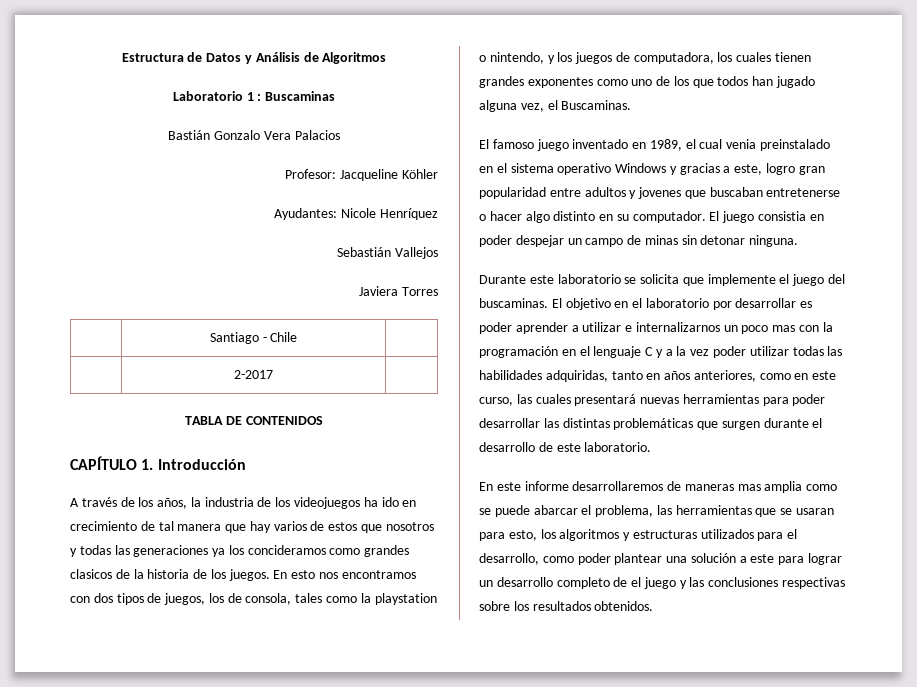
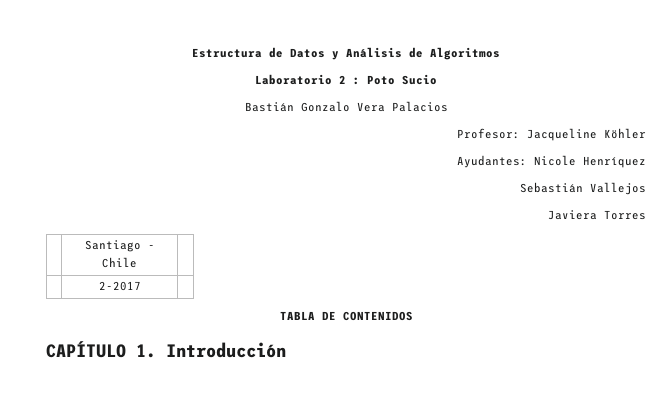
[246,91,336,101] 1 : Buscaminas -> [339,74,437,85] 2 : Poto Sucio
[70,497,417,509] [70,521,434,533] [70,545,410,557] [70,569,416,581] [70,593,437,605] [479,52,812,64] [479,76,816,88] [479,100,632,112] [479,139,831,151] [479,163,825,175] [479,187,841,199] [479,211,824,223] [479,235,799,247] [479,274,846,286] [479,298,813,310] [479,322,833,334] [479,346,843,358] [479,370,837,382] [479,394,826,406] [479,418,823,430] [479,442,652,452] [479,481,838,493] [479,505,835,517] [479,529,798,541] [479,553,843,565] [479,577,846,589] [479,601,654,611] // A través de los años, la industria de los videojuegos ha ido en crecimiento de tal manera que hay varios de estos que nosotros y todas las generaciones ya los concideramos como grandes clasicos de la historia de los juegos. En esto nos encontramos con dos tipos de juegos, los de consola, tales como la playstation o nintendo, y los juegos de computadora, los cuales tienen grandes exponentes como uno de los que todos han jugado alguna vez, el Buscaminas. // El famoso juego inventado en 1989, el cual venia preinstalado en el sistema operativo Windows y gracias a este, logro gran popularidad entre adultos y jovenes que buscaban entretenerse o hacer algo distinto en su computador. El juego consistia en poder despejar un campo de minas sin detonar ninguna. // Durante este laboratorio se solicita que implemente el juego del buscaminas. El objetivo en el laboratorio por desarrollar es poder aprender a utilizar e internalizarnos un poco mas con la programación en el lenguaje C y a la vez poder utilizar todas las habilidades adquiridas, tanto en años anteriores, como en este curso, las cuales presentará nuevas herramientas para poder desarrollar las distintas problemáticas que surgen durante el desarrollo de este laboratorio. // En este informe desarrollaremos de maneras mas amplia como se puede abarcar el problema, las herramientas que se usaran para esto, los algoritmos y estructuras utilizados para el desarrollo, como poder plantear una solución a este para lograr un desarrollo completo de el juego y las conclusiones respectivas sobre los resultados obtenidos. -> (286, 350) none

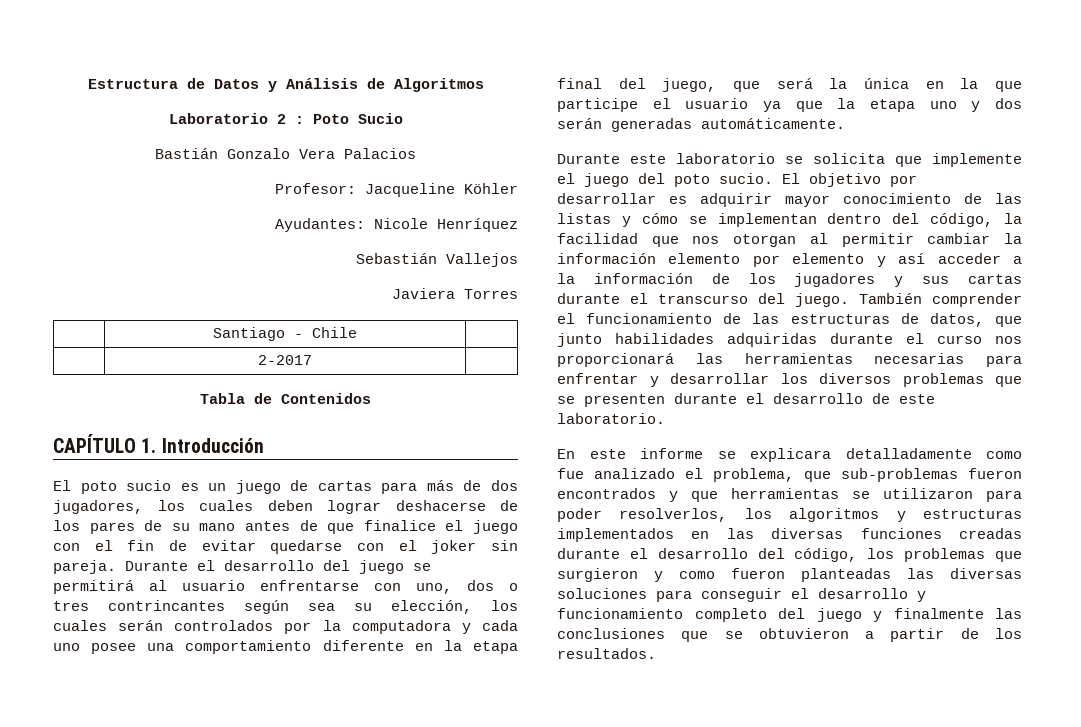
[279,311,413,321] TABLA DE CONTENIDOS -> [200,393,371,404] Tabla de Contenidos
(286, 350) none -> [53,480,518,494] [53,500,518,514] [53,520,518,534] [53,540,518,554] [53,560,431,574] [53,580,518,594] [53,600,518,614] [53,620,519,634] [53,640,519,654] [557,78,1022,92] [557,98,1022,112] [557,118,845,132] [557,153,1022,167] [557,173,917,187] [557,193,1022,207] [557,213,1022,227] [557,233,1022,247] [557,253,1022,267] [557,273,1022,287] [557,293,1022,307] [557,313,1022,327] [557,333,1022,347] [557,353,1022,367] [557,373,1022,387] [557,393,935,407] [557,413,665,424] [557,448,1022,462] [557,468,1022,482] [557,488,1022,502] [557,508,1022,522] [557,528,1022,542] [557,548,1022,562] [557,568,1022,582] [557,588,926,602] [557,608,1022,622] [557,628,1022,642] [557,648,656,659] // El poto sucio es un juego de cartas para más de dos jugadores, los cuales deben lograr deshacerse de los pares de su mano antes de que finalice el juego con el fin de evitar quedarse con el joker sin pareja. Durante el desarrollo del juego se permitirá al usuario enfrentarse con uno, dos o tres contrincantes según sea su elección, los cuales serán controlados por la computadora y cada uno posee una comportamiento diferente en la etapa final del juego, que será la única en la que participe el usuario ya que la etapa uno y dos serán generadas automáticamente. // Durante este laboratorio se solicita que implemente el juego del poto sucio. El objetivo por desarrollar es adquirir mayor conocimiento de las listas y cómo se implementan dentro del código, la facilidad que nos otorgan al permitir cambiar la información elemento por elemento y así acceder a la información de los jugadores y sus cartas durante el transcurso del juego. También comprender el funcionamiento de las estructuras de datos, que junto habilidades adquiridas durante el curso nos proporcionará las herramientas necesarias para enfrentar y desarrollar los diversos problemas que se presenten durante el desarrollo de este laboratorio. // En este informe se explicara detalladamente como fue analizado el problema, que sub-problemas fueron encontrados y que herramientas se utilizaron para poder resolverlos, los algoritmos y estructuras implementados en las diversas funciones creadas durante el desarrollo del código, los problemas que surgieron y como fueron planteadas las diversas soluciones para conseguir el desarrollo y funcionamiento completo del juego y finalmente las conclusiones que se obtuvieron a partir de los resultados.

